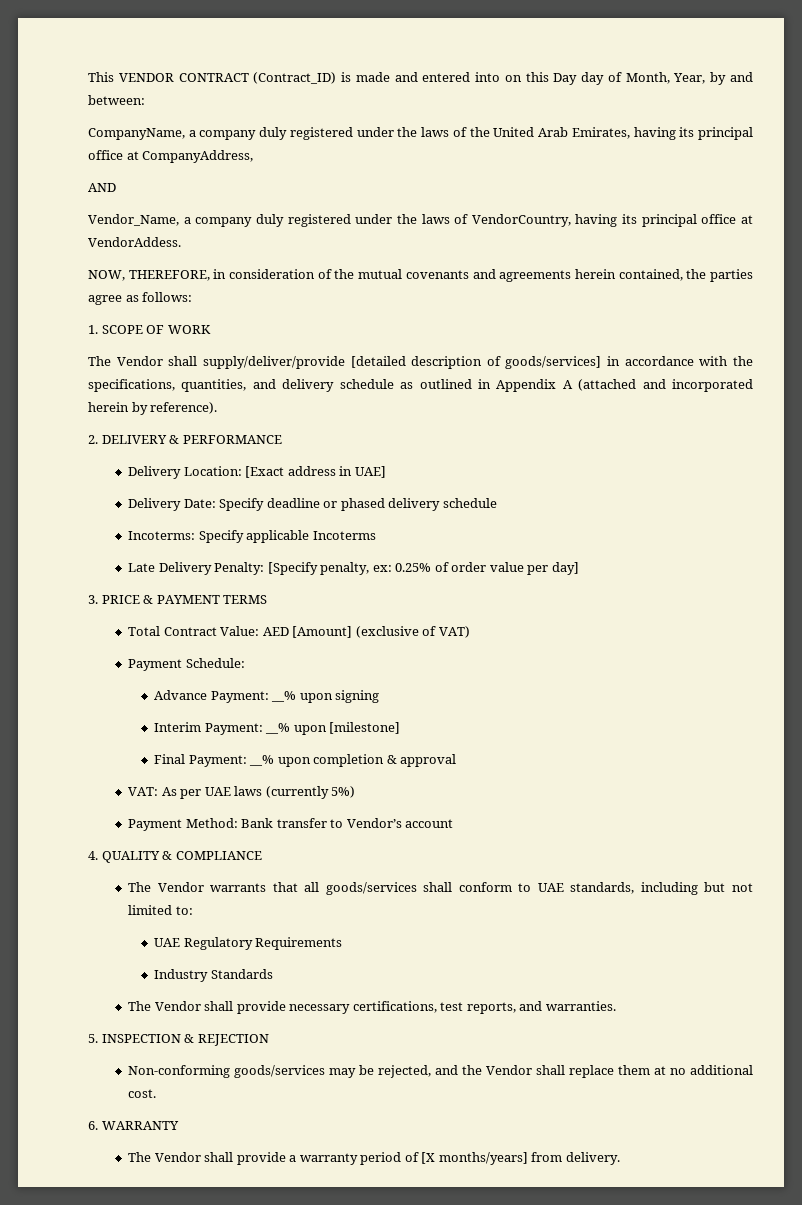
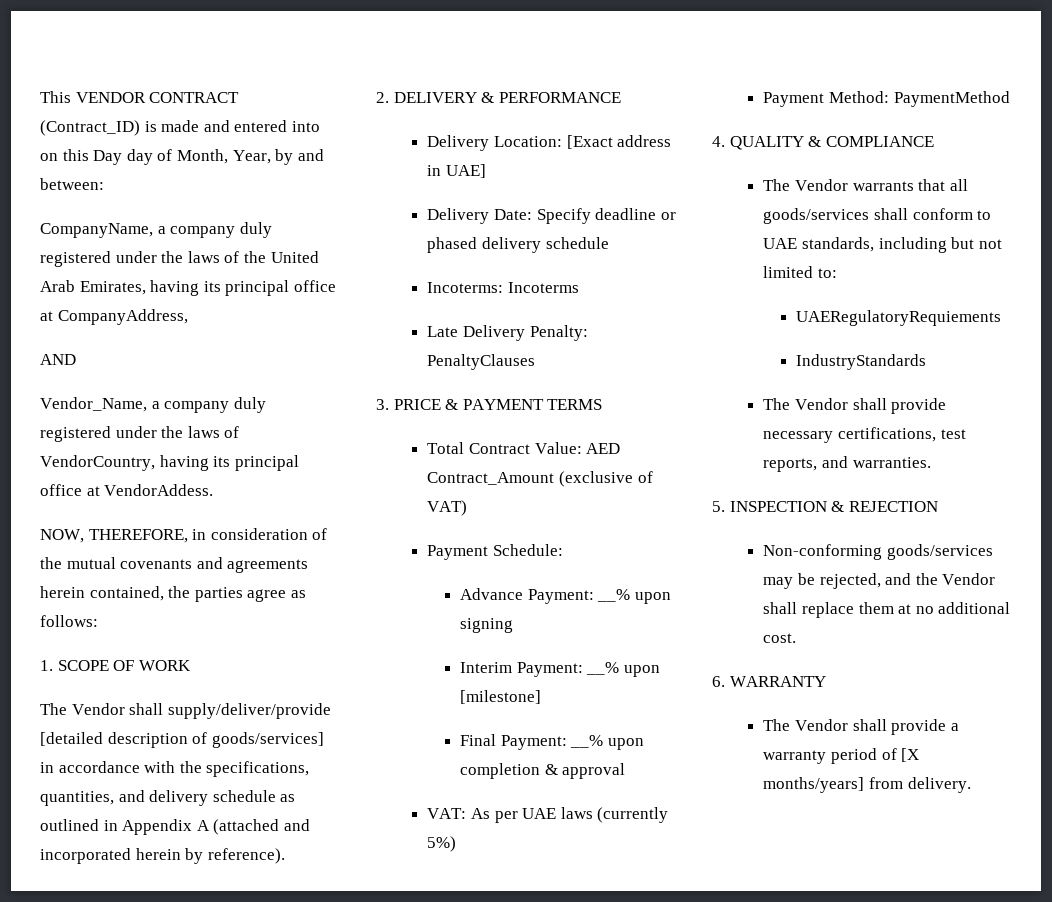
[198,530,310,543] Specify applicable -> (504, 287) none
[267,562,579,575] [Specify penalty, ex: 0.25% of order value per day] -> [427,354,536,370] PenaltyClauses
[292,626,353,638] [Amount] -> [427,472,555,485] Contract_Amount
[241,818,454,828] Bank transfer to Vendor’s account -> [893,91,1010,107] PaymentMethod
[154,937,343,950] [154,969,273,982] UAE Regulatory Requirements // Industry Standards -> [796,310,1002,326] [796,354,927,370] UAERegulatoryRequiements // IndustryStandards

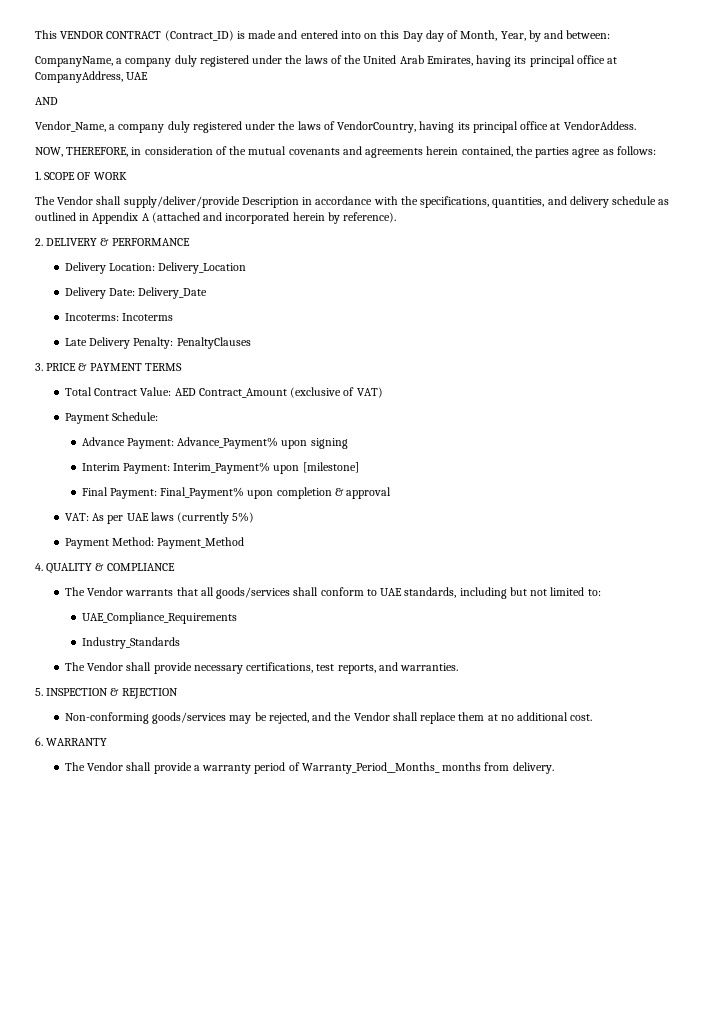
(188, 317) none -> [126,72,149,80] UAE
[40,732,324,748] [detailed description of goods/services] -> [241,197,299,208] Description
[566,135,672,149] [427,164,486,178] [427,208,676,224] [427,237,609,253] [Exact address in UAE] // Delivery Date: Specify deadline or phased delivery schedule -> [158,262,247,274] [64,287,208,299] Delivery_Location // Delivery Date: Delivery_Date
[597,589,631,602] __% -> [177,437,279,449] Advance_Payment%
[586,662,620,675] __% -> [173,462,271,474] Interim_Payment%
[570,735,604,748] __% -> [160,487,245,499] Final_Payment%
[893,91,1010,107] PaymentMethod -> [157,537,245,549] Payment_Method
[796,310,1002,326] [796,354,927,370] UAERegulatoryRequiements // IndustryStandards -> [81,612,237,624] [81,637,180,649] UAE_Compliance_Requirements // Industry_Standards
[901,748,920,762] [763,777,865,793] [X months/years] -> [301,762,482,774] Warranty_Period__Months_ months

